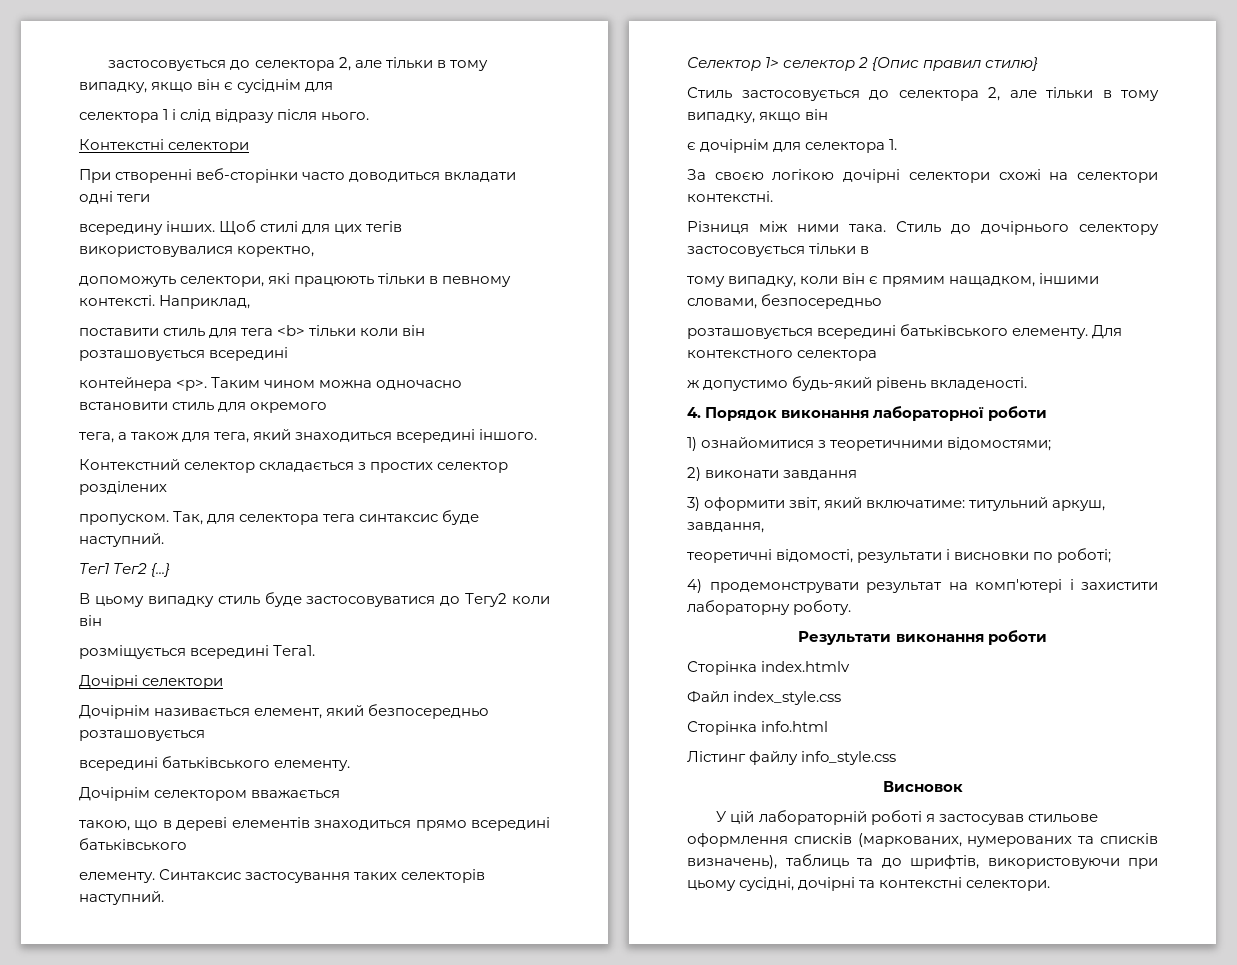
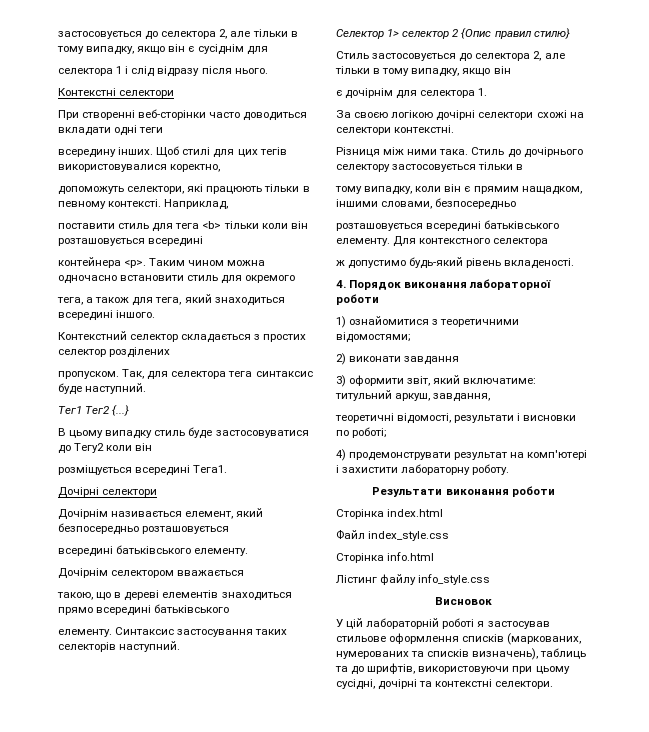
[761,661,851,672] index.htmlv -> [387,509,444,517] index.html

